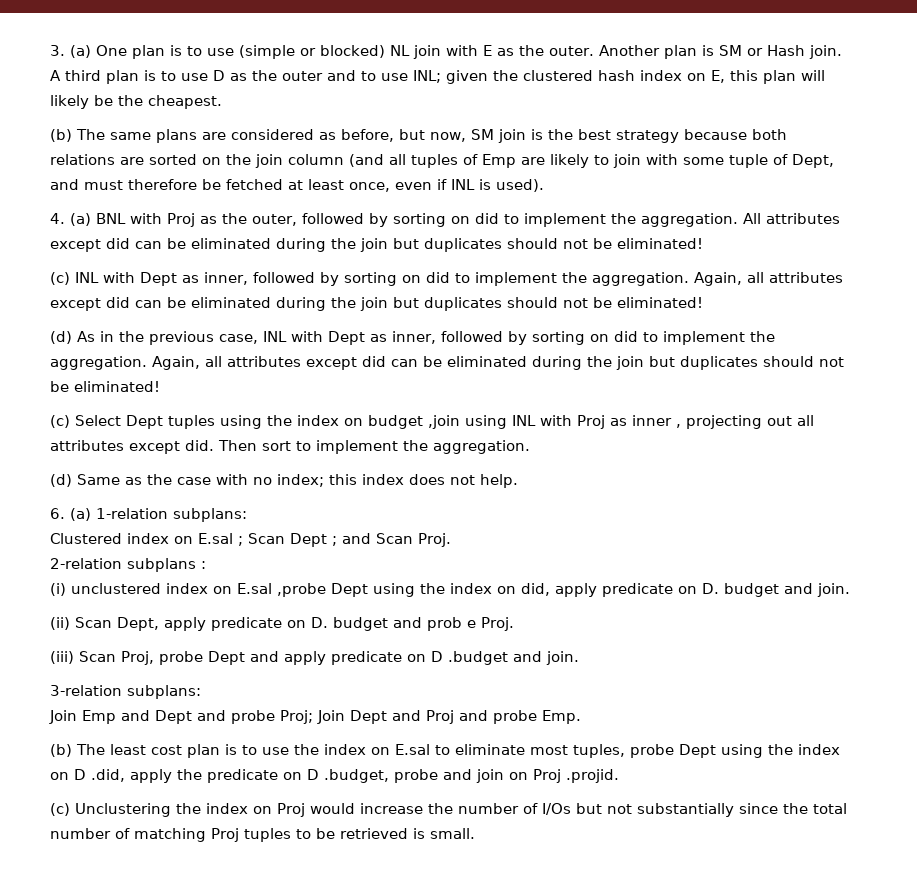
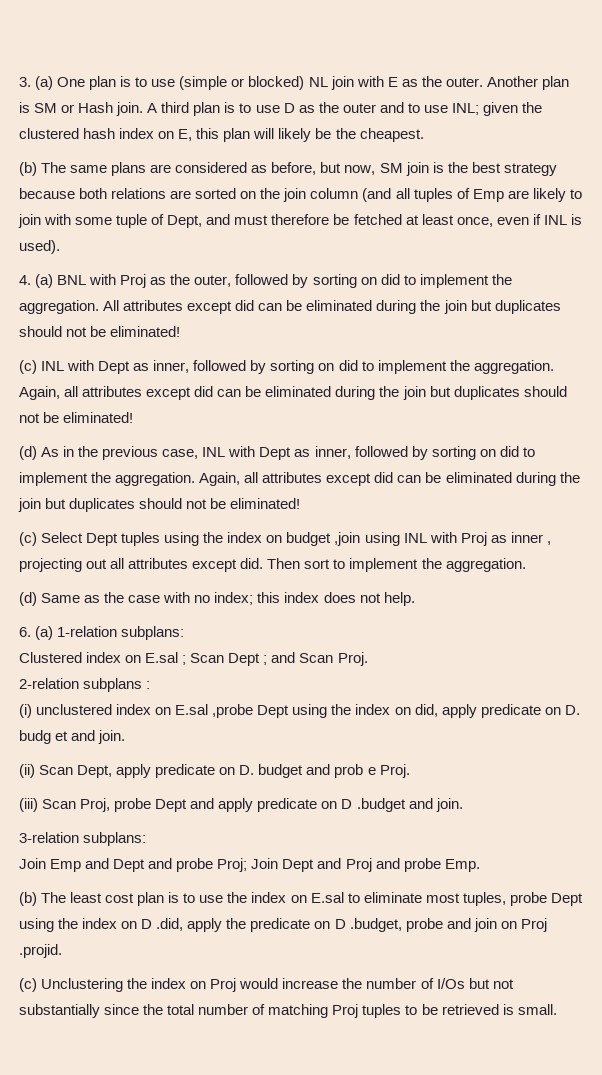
[724,583,779,597] budget -> [19,730,69,744] budg et

